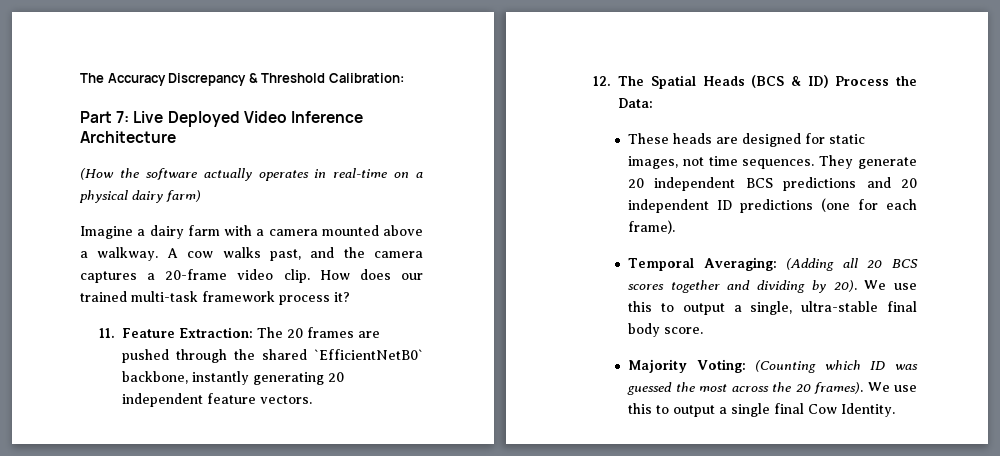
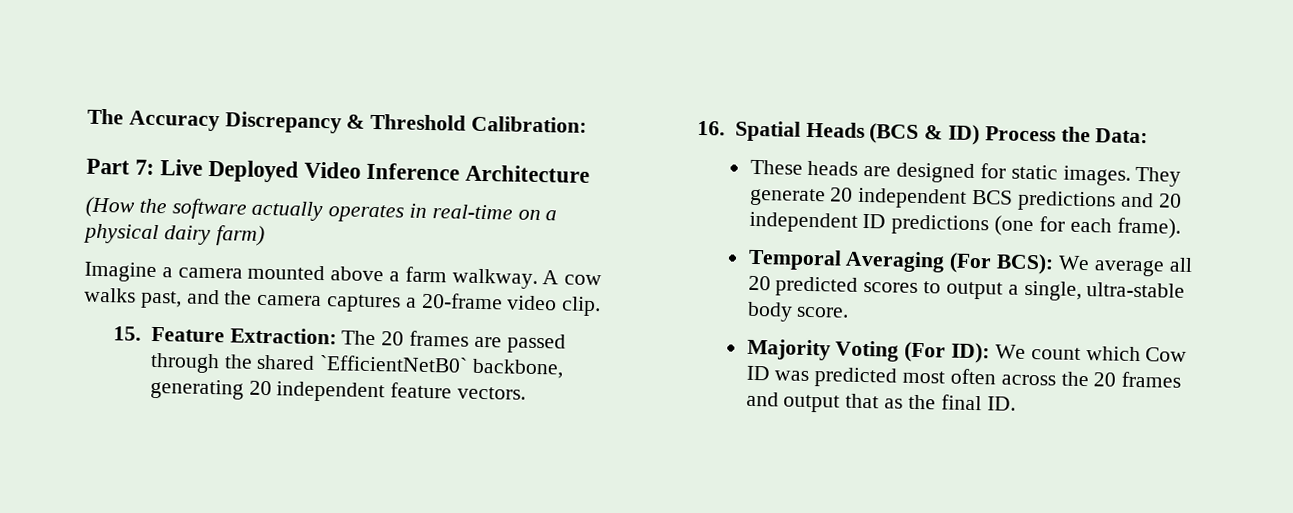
[149,225,265,239] dairy farm with a -> (173, 272) none
(88, 254) none -> [404,266,447,283] farm
[319,269,423,280] [80,291,350,305] [99,328,116,338] How does our trained multi-task framework process it? // 11. -> [113,326,142,341] // 15.
[122,349,170,363] pushed -> [506,333,566,354] passed
[192,371,250,385] instantly -> (564, 368) none
[593,76,645,86] 12. The -> [697,120,726,136] 16.
[628,156,815,169] images, not time sequences. -> [1062,165,1131,186] images.
[703,257,918,271] [628,280,917,293] [628,301,653,312] Averaging: (Adding all 20 BCS scores together and dividing by 20). We use this -> [845,250,1193,277] [747,275,919,297] Averaging (For BCS): We average all 20 predicted scores
[887,301,917,312] final -> (1186, 290) none
[696,359,918,373] [627,382,918,395] [628,403,896,417] Voting: (Counting which ID was guessed the most across the 20 frames). We use this to output a single final Cow Identity. -> [835,340,1188,364] [745,365,1182,388] [745,391,1016,413] Voting (For ID): We count which Cow ID was predicted most often across the 20 frames and output that as the final ID.

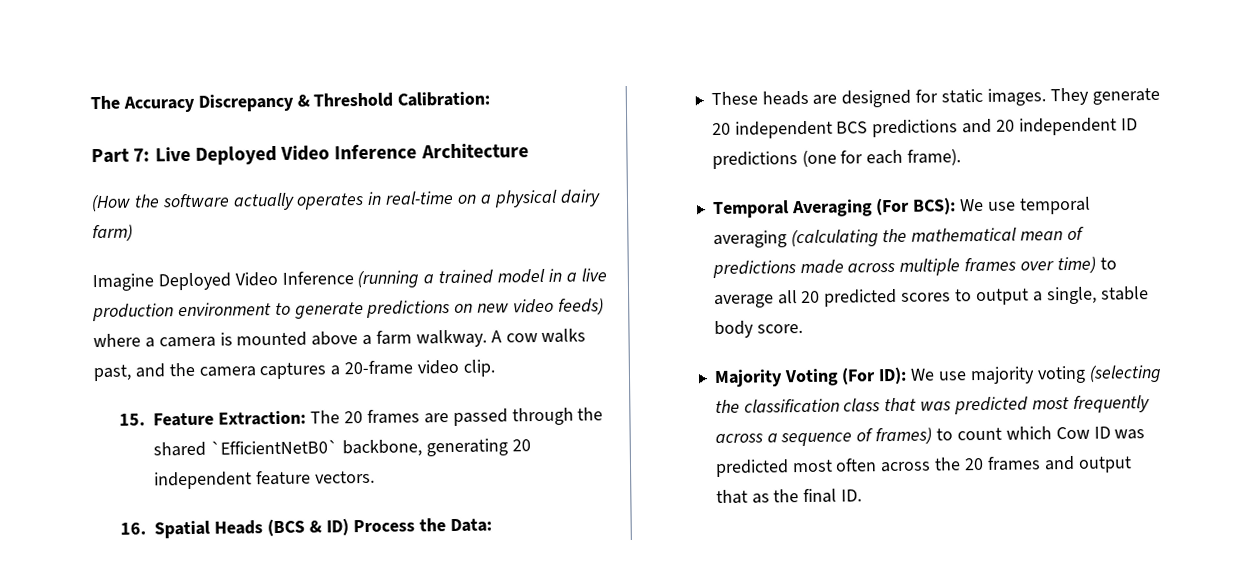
(157, 272) none -> [157,268,607,291] [92,298,604,322] [93,333,141,348] Deployed Video Inference (running a trained model in a live production environment to generate predictions on new video feeds) where
(243, 273) none -> [219,332,233,346] is
(1090, 263) none -> [988,196,1091,215] [712,226,1086,249] [711,256,1117,279] use temporal averaging (calculating the mathematical mean of predictions made across multiple frames over time) to
[1086,282,1186,298] ultra-stable -> [1099,286,1149,301] stable
(1026, 351) none -> [938,364,1162,385] [714,395,1150,415] [714,427,954,447] use majority voting (selecting the classification class that was predicted most frequently across a sequence of frames) to

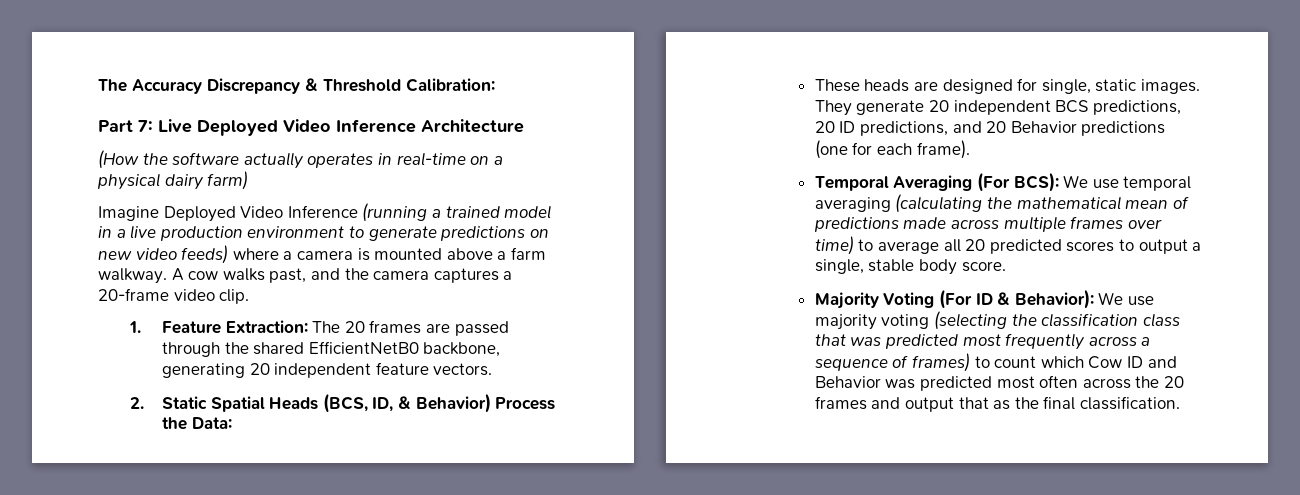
[119,413,146,426] 15. -> [129,321,142,333] 1.
[210,439,339,455] `EfficientNetB0` -> [308,341,419,354] EfficientNetB0
[120,518,349,539] 16. Spatial Heads (BCS & ID) -> [130,393,491,413] 2. Static Spatial Heads (BCS, ID, & Behavior)
(939, 96) none -> [1041,79,1091,94] single,
[872,117,1138,138] predictions and 20 independent ID -> [1092,100,1181,115] [814,121,1077,136] predictions, 20 ID predictions, and 20 Behavior
[878,366,908,385] ID): -> [975,289,1094,309] ID & Behavior):
(1111, 432) none -> [1147,356,1177,368] [814,376,881,388] and Behavior
[841,489,863,502] ID. -> [1079,396,1180,410] classification.

